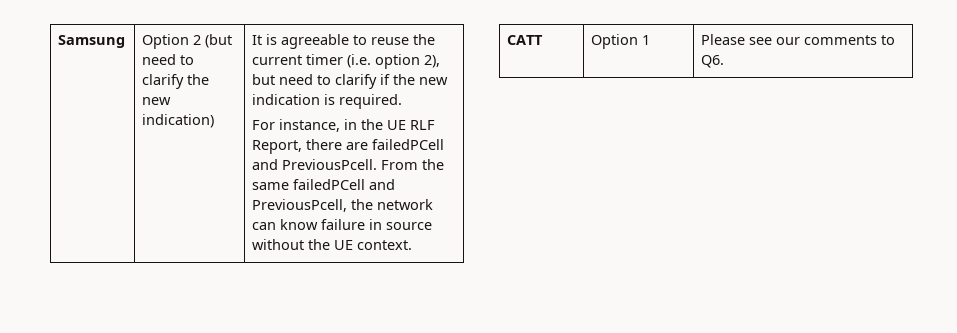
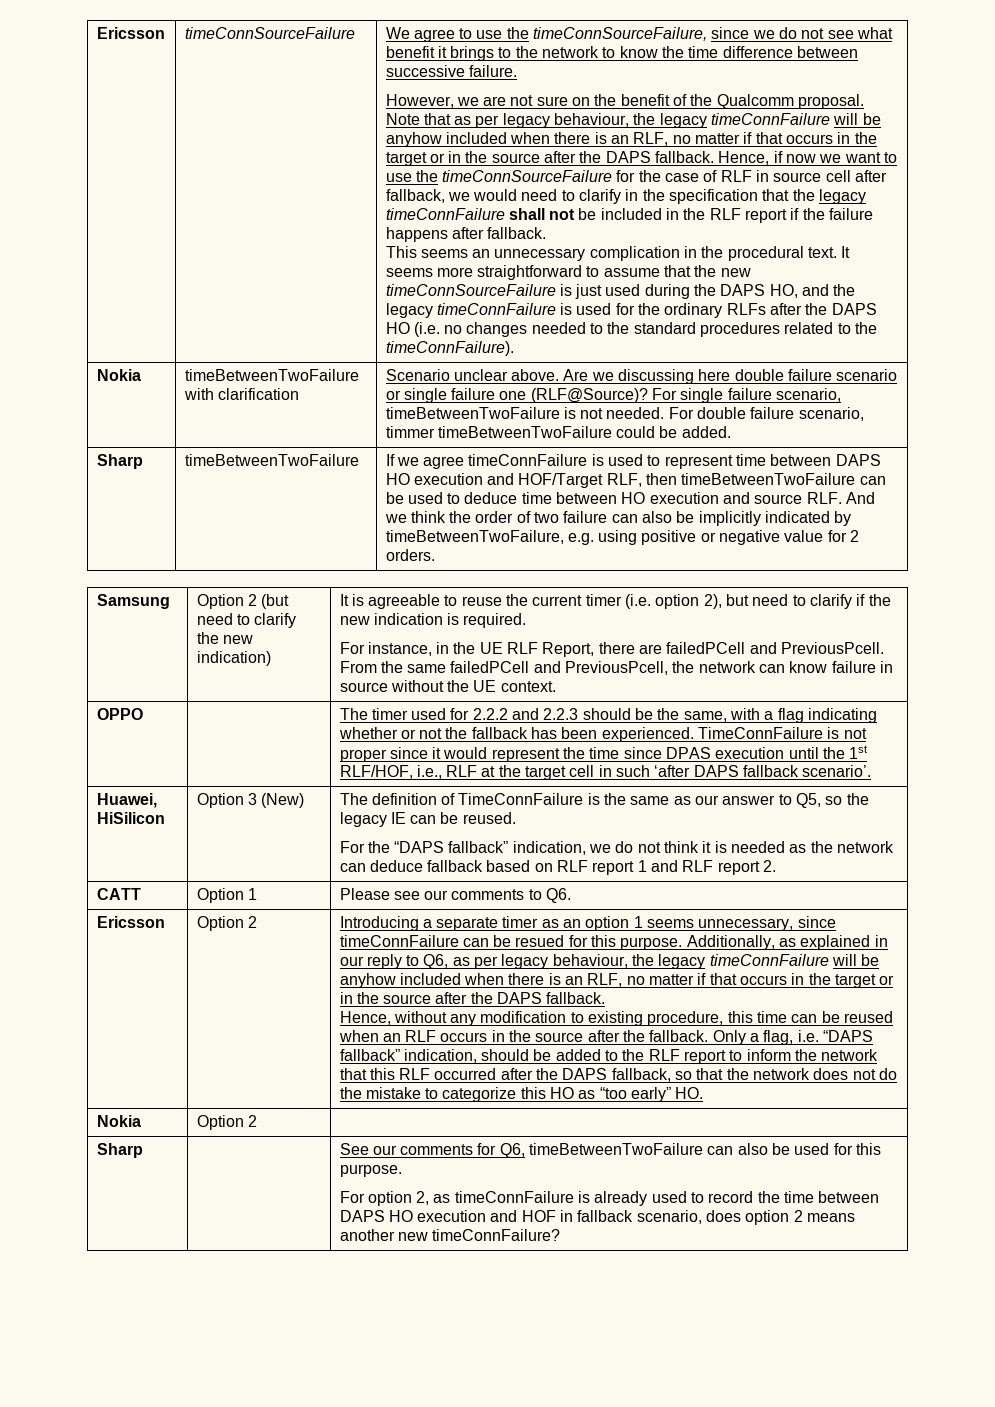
(58, 41) none -> [96,27,165,39] [184,27,355,39] [385,27,894,42] [385,46,859,61] [385,65,517,77] [385,94,865,109] [385,113,881,128] [385,132,877,147] [385,151,897,166] [385,170,888,182] [385,189,867,204] [385,208,874,223] [385,227,547,242] [385,246,851,261] [385,265,751,280] [385,284,856,299] [385,303,877,318] [385,322,878,337] [385,341,514,356] [96,369,141,381] [184,369,359,381] [183,388,299,400] [385,369,898,384] [385,388,842,403] [385,407,864,421] [385,426,731,438] [96,454,143,469] [184,454,359,466] [385,454,881,469] [385,473,886,488] [385,492,876,504] [384,511,852,526] [385,530,860,545] [385,549,435,561] Ericsson | timeConnSourceFailure | We agree to use the timeConnSourceFailure, since we do not see what benefit it brings to the network to know the time difference between successive failure. // However, we are not sure on the benefit of the Qualcomm proposal. Note that as per legacy behaviour, the legacy timeConnFailure will be anyhow included when there is an RLF, no matter if that occurs in the target or in the source after the DAPS fallback. Hence, if now we want to use the timeConnSourceFailure for the case of RLF in source cell after fallback, we would need to clarify in the specification that the legacy timeConnFailure shall not be included in the RLF report if the failure happens after fallback. // This seems an unnecessary complication in the procedural text. It seems more straightforward to assume that the new timeConnSourceFailure is just used during the DAPS HO, and the legacy timeConnFailure is used for the ordinary RLFs after the DAPS HO (i.e. no changes needed to the standard procedures related to the timeConnFailure). // Nokia | timeBetweenTwoFailure with clarification | Scenario unclear above. Are we discussing here double failure scenario or single failure one (RLF@Source)? For single failure scenario, timeBetweenTwoFailure is not needed. For double failure scenario, timmer timeBetweenTwoFailure could be added. // Sharp | timeBetweenTwoFailure | If we agree timeConnFailure is used to represent time between DAPS HO execution and HOF/Target RLF, then timeBetweenTwoFailure can be used to deduce time between HO execution and source RLF. And we think the order of two failure can also be implicitly indicated by timeBetweenTwoFailure, e.g. using positive or negative value for 2 orders. //
(413, 245) none -> [96,708,143,720] [339,708,877,723] [338,727,867,742] [339,745,868,762] [339,765,872,780] [96,793,157,808] [96,812,165,824] [196,793,305,808] [339,793,869,808] [339,812,516,827] [339,841,894,855] [339,860,777,875] // OPPO | | The timer used for 2.2.2 and 2.2.3 should be the same, with a flag indicating whether or not the fallback has been experienced. TimeConnFailure is not proper since it would represent the time since DPAS execution until the 1st RLF/HOF, i.e., RLF at the target cell in such ‘after DAPS fallback scenario’. // Huawei, HiSilicon | Option 3 (New) | The definition of TimeConnFailure is the same as our answer to Q5, so the legacy IE can be reused. // For the “DAPS fallback” indication, we do not think it is needed as the network can deduce fallback based on RLF report 1 and RLF report 2.
(725, 61) none -> [96,916,165,928] [196,916,257,931] [339,916,836,931] [339,935,888,950] [339,954,880,969] [339,973,895,988] [339,992,606,1004] [339,1011,894,1026] [338,1030,873,1045] [339,1049,879,1064] [339,1068,897,1082] [339,1087,704,1102] [96,1115,141,1127] [196,1115,257,1130] [96,1143,143,1158] [339,1143,882,1158] [339,1164,402,1177] [339,1191,880,1206] [339,1210,856,1225] [339,1229,561,1241] // Ericsson | Option 2 | Introducing a separate timer as an option 1 seems unnecessary, since timeConnFailure can be resued for this purpose. Additionally, as explained in our reply to Q6, as per legacy behaviour, the legacy timeConnFailure will be anyhow included when there is an RLF, no matter if that occurs in the target or in the source after the DAPS fallback. // Hence, without any modification to existing procedure, this time can be reused when an RLF occurs in the source after the fallback. Only a flag, i.e. “DAPS fallback” indication, should be added to the RLF report to inform the network that this RLF occurred after the DAPS fallback, so that the network does not do the mistake to categorize this HO as “too early” HO. // Nokia | Option 2 | // Sharp | | See our comments for Q6, timeBetweenTwoFailure can also be used for this purpose. // For option 2, as timeConnFailure is already used to record the time between DAPS HO execution and HOF in fallback scenario, does option 2 means another new timeConnFailure?

